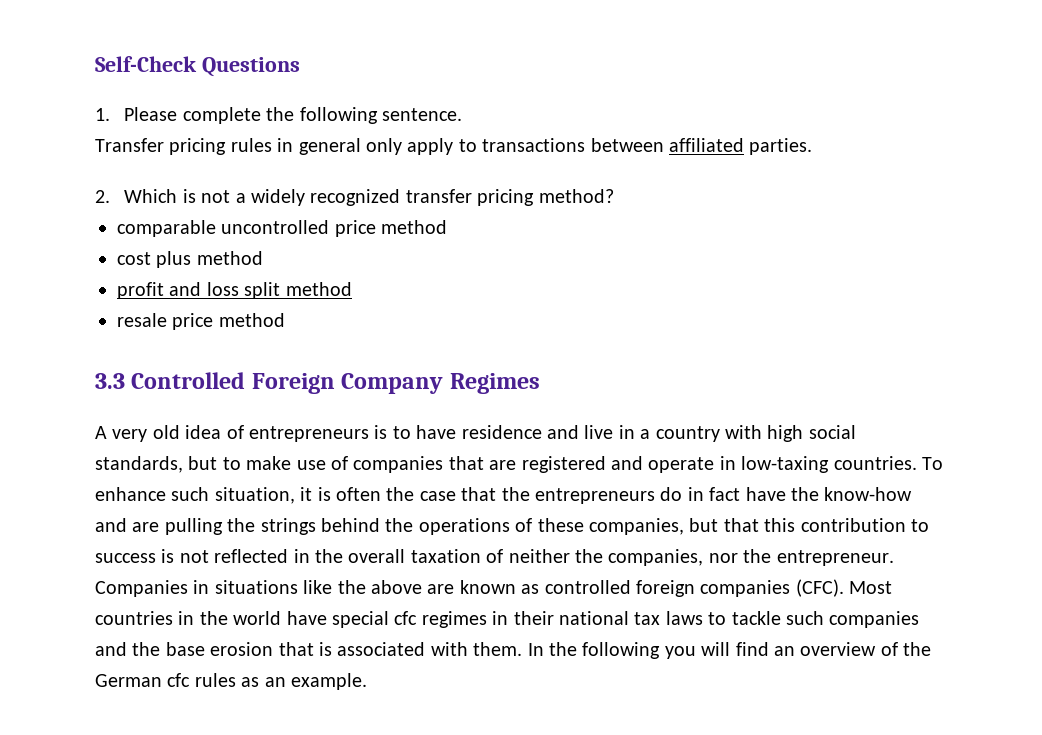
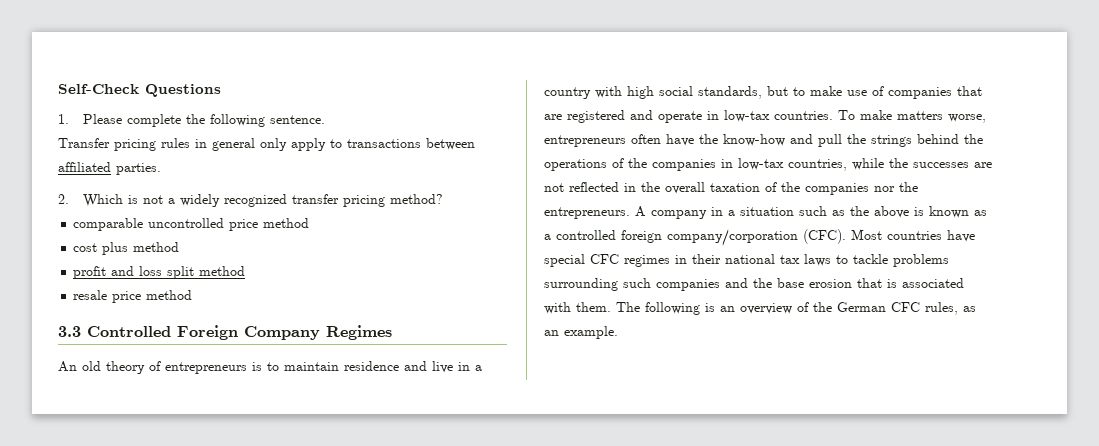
[95,425,222,442] A very old idea -> [58,361,145,374] An old theory
[416,425,457,439] have -> [284,362,339,371] maintain
[741,456,830,473] low-taxing -> [724,110,770,122] low-tax
[95,487,741,504] enhance such situation, it is often the case that the entrepreneurs do in fact -> [860,110,986,123] [544,134,661,147] make matters worse, entrepreneurs often
[132,518,223,535] are pulling -> [818,134,842,147] pull
[537,518,929,535] [95,549,175,563] these companies, but that this contribution to success is -> [628,158,992,171] the companies in low-tax countries, while the successes are
[508,549,894,566] [95,580,333,597] neither the companies, nor the entrepreneur. Companies in situations like -> [781,182,918,195] [544,206,845,219] the companies nor the entrepreneurs. A company in a situation such as
[427,584,455,594] are -> [914,207,924,216] is
(540, 589) none -> [544,234,551,240] a
[700,580,791,597] companies -> [667,229,798,246] company/corporation
[178,611,282,625] in the world -> (942, 235) none
[394,611,418,625] cfc -> [590,254,619,264] CFC
(781, 618) none -> [893,254,949,267] [544,278,618,291] problems surrounding
[527,642,769,659] In the following you will find -> [616,302,715,315] The following is
[167,673,236,687] cfc rules -> [891,302,958,315] CFC rules,

